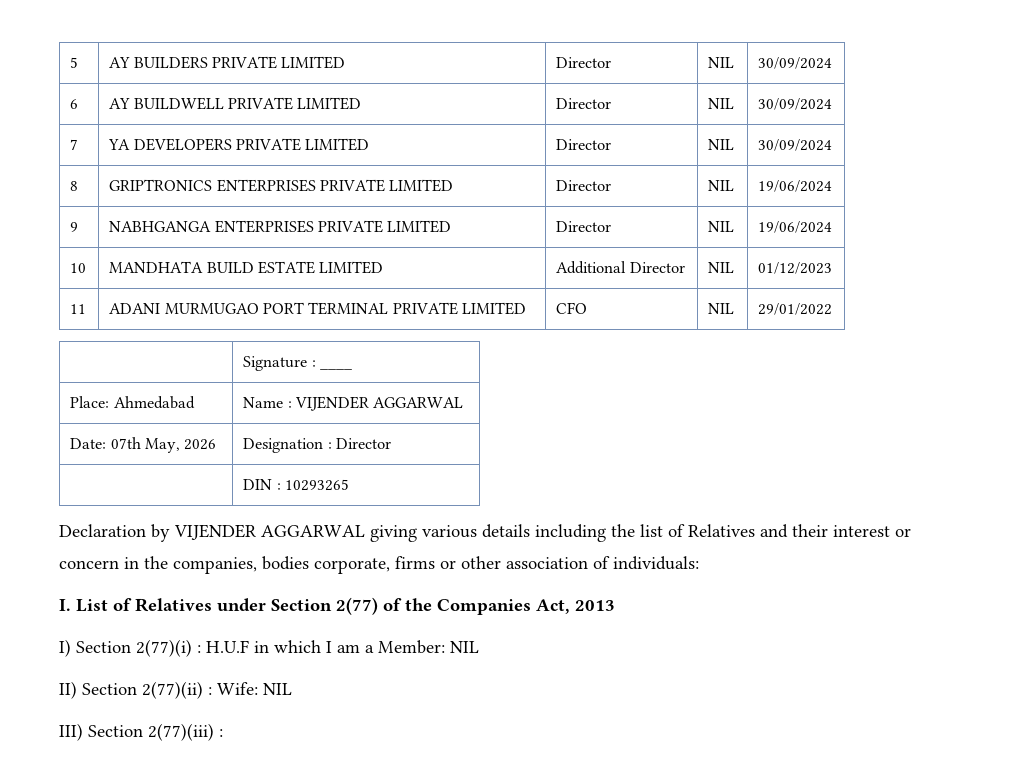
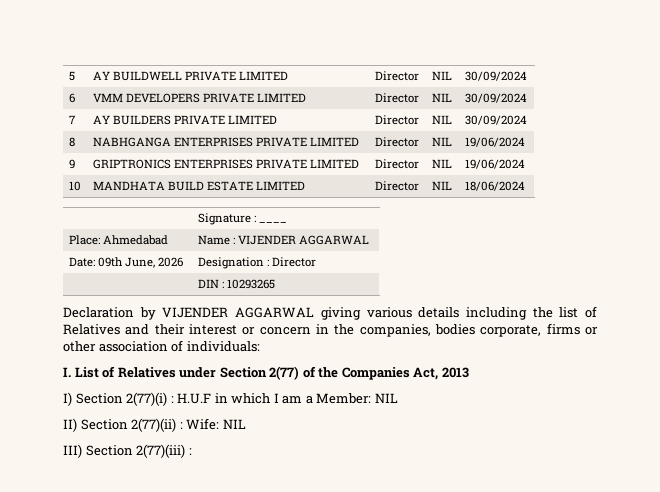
(79, 62) none -> [92,71,289,81] [374,71,419,81] [431,71,452,80] [464,71,527,81] [68,93,75,103] [92,93,307,103] [374,93,419,103] [431,93,452,102] [464,93,527,103] [68,115,75,124] | AY BUILDWELL PRIVATE LIMITED | Director | NIL | 30/09/2024 // 6 | VMM DEVELOPERS PRIVATE LIMITED | Director | NIL | 30/09/2024 // 7
[70,99,79,109] [109,97,362,110] [556,98,612,109] [708,98,735,109] [758,98,833,110] [70,139,79,150] [108,138,370,151] [556,139,612,150] [708,139,735,150] [758,139,833,151] // 6 | AY BUILDWELL PRIVATE LIMITED | Director | NIL | 30/09/2024 // 7 | YA DEVELOPERS PRIVATE LIMITED | Director | NIL | 30/09/2024 -> (527, 120) none
[109,179,213,191] GRIPTRONICS -> [92,137,171,147] NABHGANGA
[109,221,212,232] NABHGANGA -> [92,159,171,169] GRIPTRONICS
[556,261,685,274] [708,262,735,273] [758,262,833,274] [70,304,87,314] [109,302,527,315] [556,302,588,314] [708,303,735,314] [758,303,833,315] Additional Director | NIL | 01/12/2023 // 11 | ADANI MURMUGAO PORT TERMINAL PRIVATE LIMITED | CFO | NIL | 29/01/2022 -> [374,181,419,191] [431,181,452,190] [464,181,525,191] Director | NIL | 18/06/2024
[110,437,180,453] 07th May, -> [98,257,156,268] 09th June,

